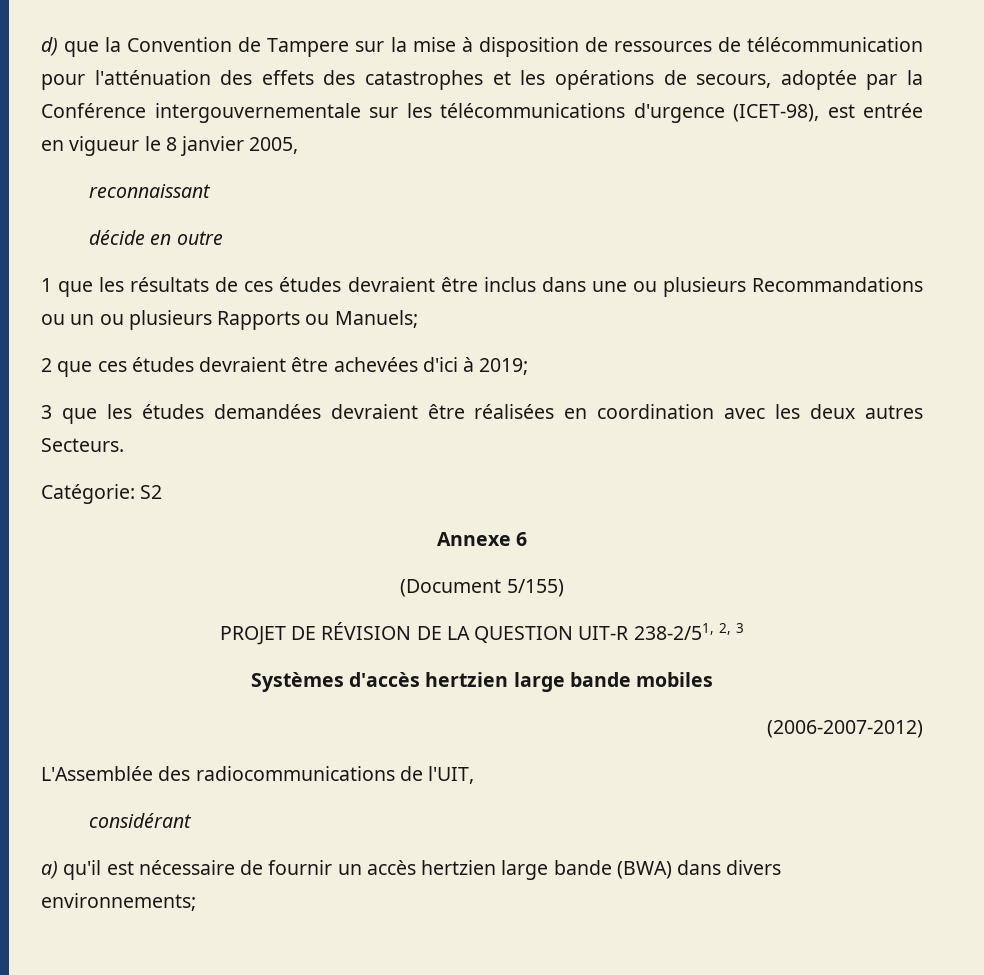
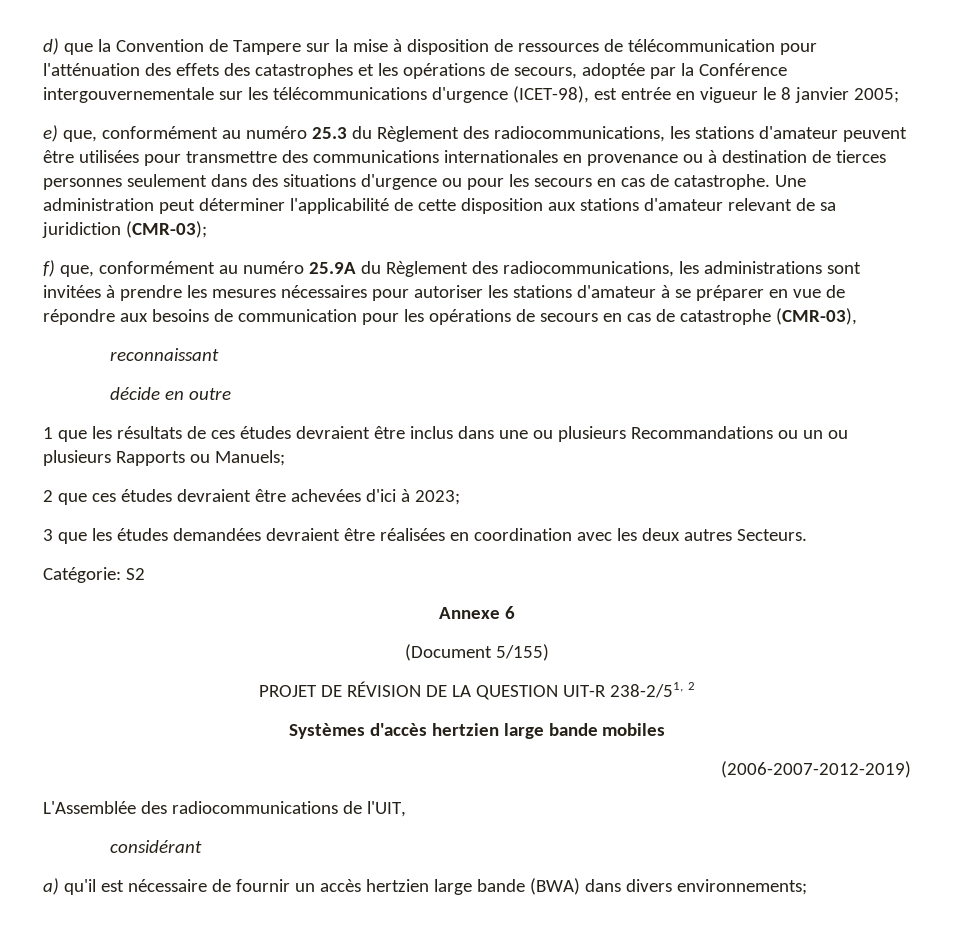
[249,137,299,154] 2005, -> [853,88,899,103] [43,125,907,142] [43,150,886,166] [43,174,806,190] [43,198,836,214] [42,221,207,238] [43,260,861,277] [43,285,845,301] [43,308,857,325] 2005; // e) que, conformément au numéro 25.3 du Règlement des radiocommunications, les stations d'amateur peuvent être utilisées pour transmettre des communications internationales en provenance ou à destination de tierces personnes seulement dans des situations d'urgence ou pour les secours en cas de catastrophe. Une administration peut déterminer l'applicabilité de cette disposition aux stations d'amateur relevant de sa juridiction (CMR-03); // f) que, conformément au numéro 25.9A du Règlement des radiocommunications, les administrations sont invitées à prendre les mesures nécessaires pour autoriser les stations d'amateur à se préparer en vue de répondre aux besoins de communication pour les opérations de secours en cas de catastrophe (CMR-03),
[479,358,529,375] 2019; -> [414,490,460,505] 2023;
[718,623,745,635] 2, 3 -> [687,682,695,690] 2
[767,720,923,738] (2006-2007-2012) -> [721,761,911,778] (2006-2007-2012-2019)

